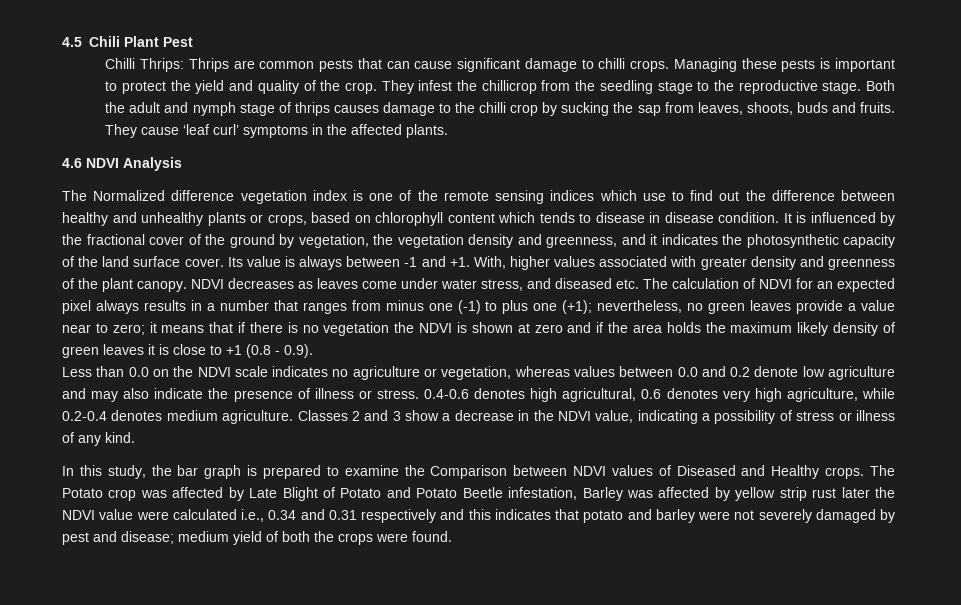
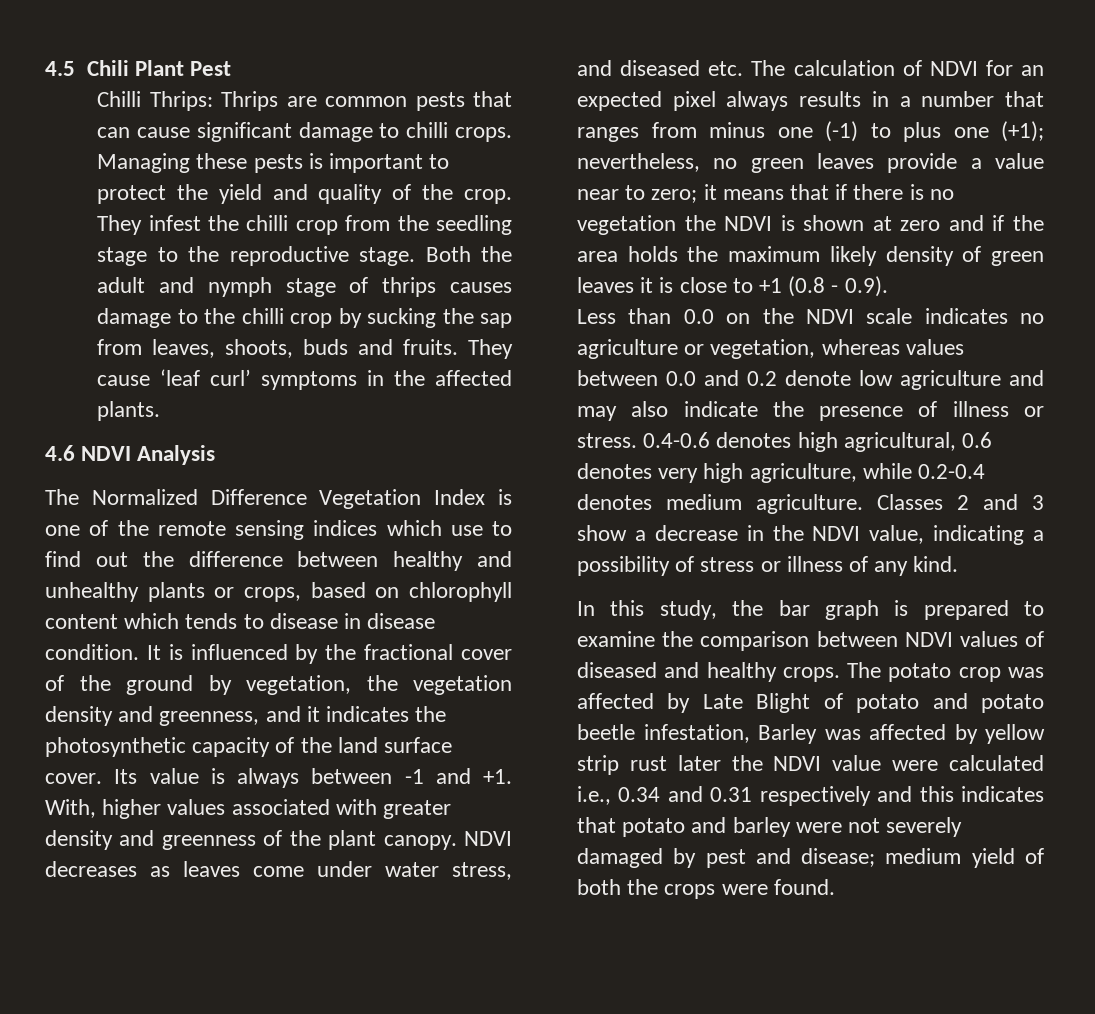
[481,80,537,94] chillicrop -> [246,215,338,235] chilli crop
[171,190,347,204] difference vegetation index -> [210,489,486,509] Difference Vegetation Index
[430,465,508,479] Comparison -> [700,631,810,651] comparison
[676,465,820,479] Diseased and Healthy -> [577,662,777,682] diseased and healthy
[62,488,103,498] Potato -> [888,663,952,682] potato
[340,487,503,498] Potato and Potato Beetle -> [856,693,1044,713] [577,724,635,740] potato and potato beetle

